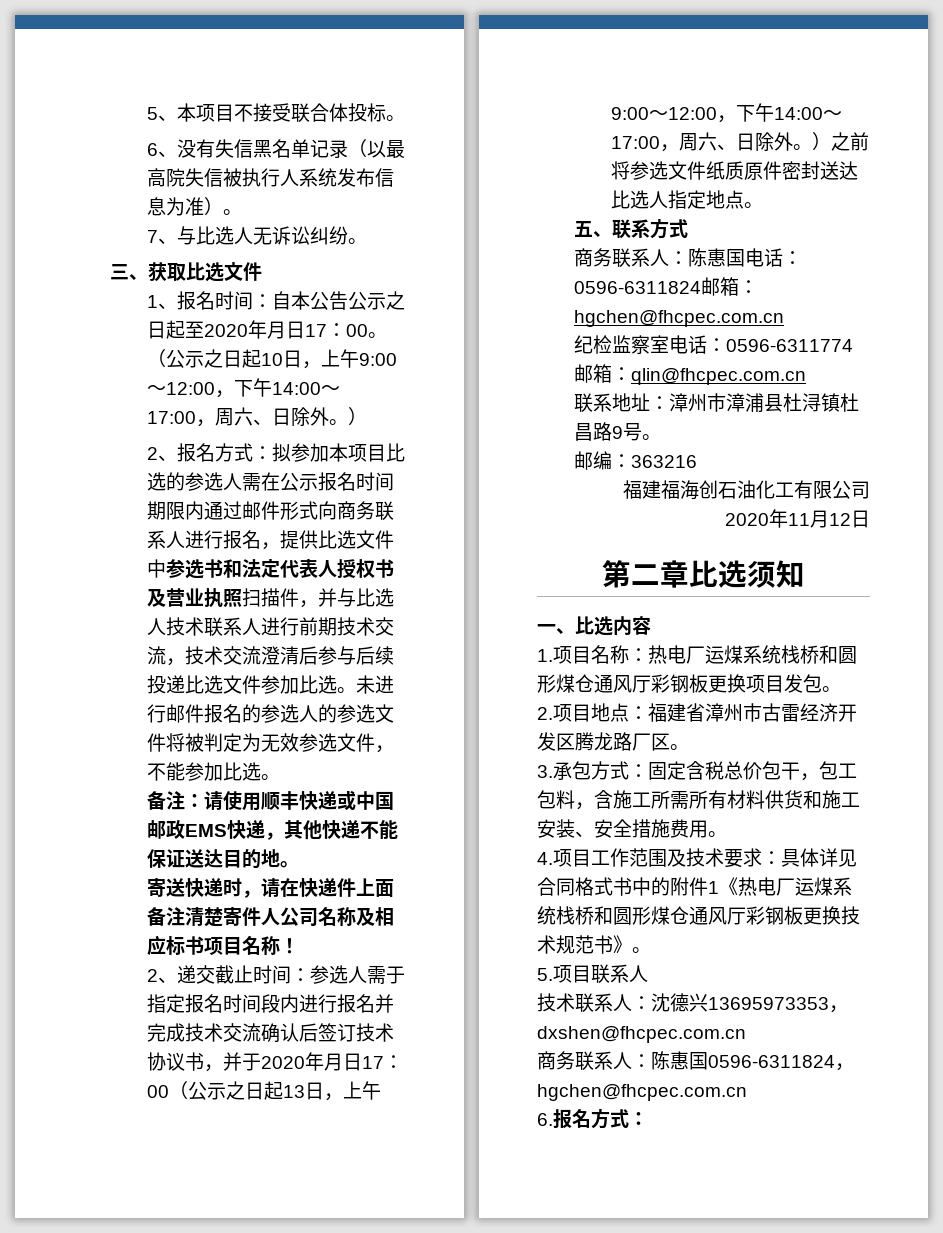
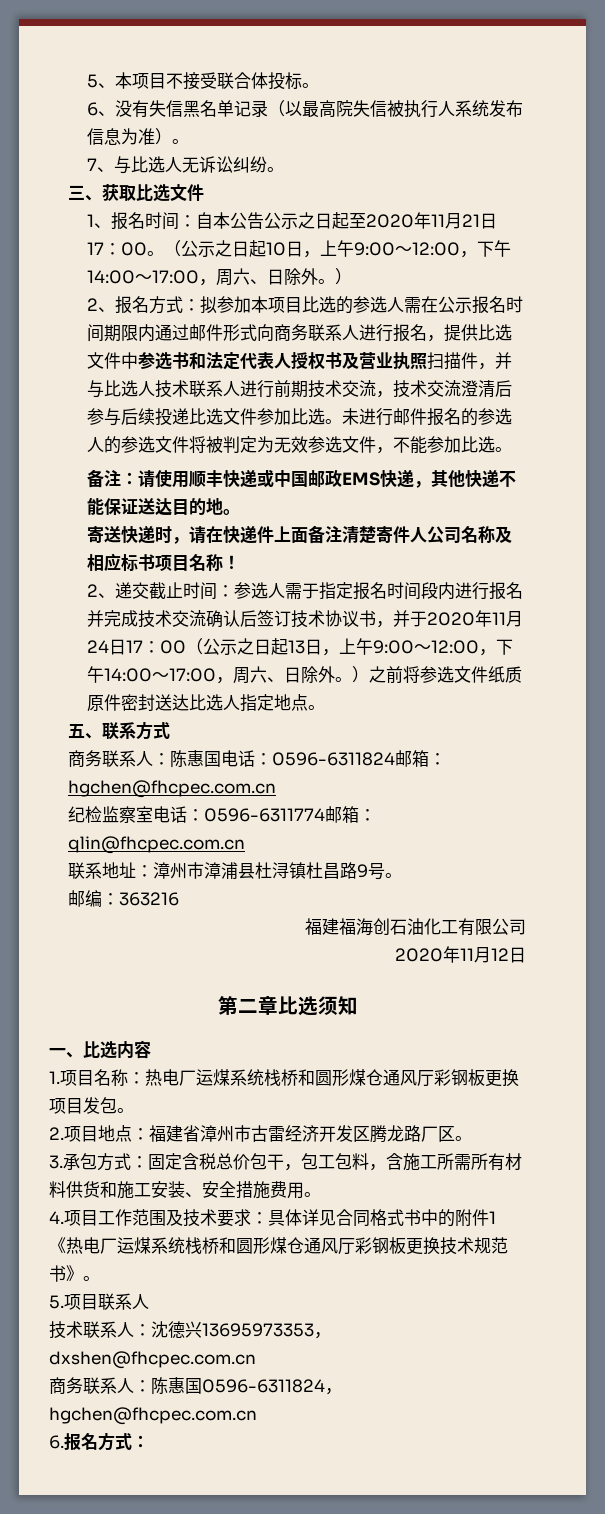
[267,321,287,339] 月 -> [431,213,481,229] 11月21
[324,1053,344,1071] 月 -> [492,611,524,627] [87,640,110,653] 11月24

